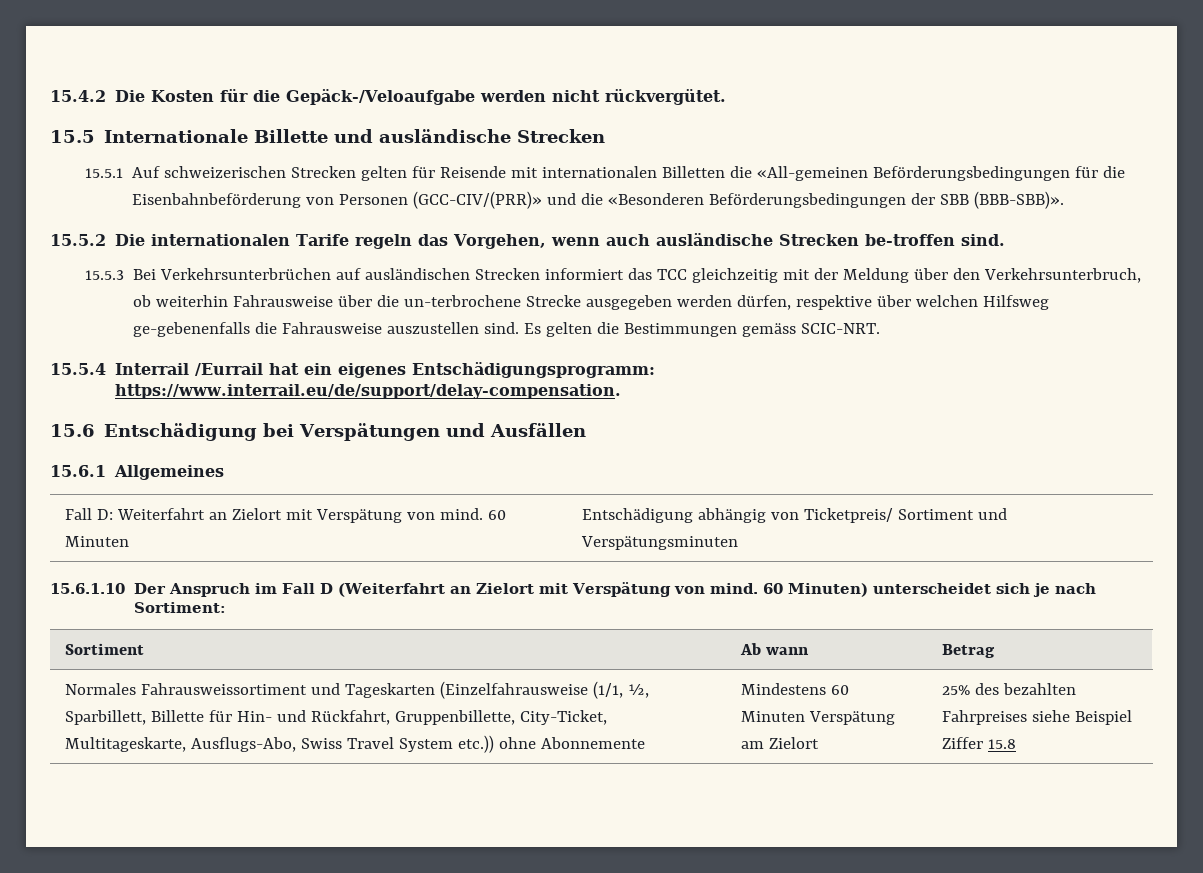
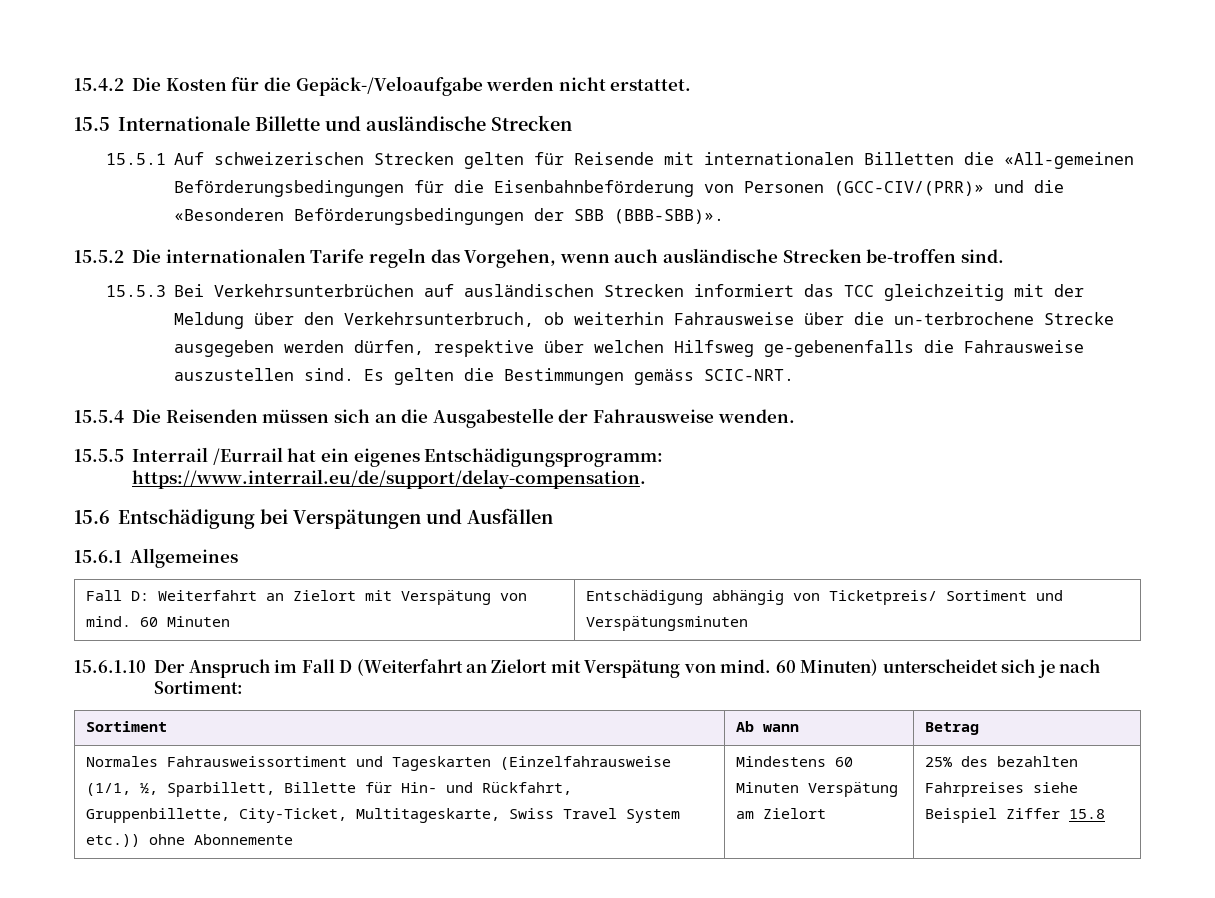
[605,89,727,105] rückvergütet. -> [610,79,692,91] erstattet.
(106, 369) none -> [132,408,795,428] [74,449,124,462] Die Reisenden müssen sich an die Ausgabestelle der Fahrausweise wenden. // 15.5.5
[190,737,296,752] Ausflugs-Abo, -> (500, 815) none

